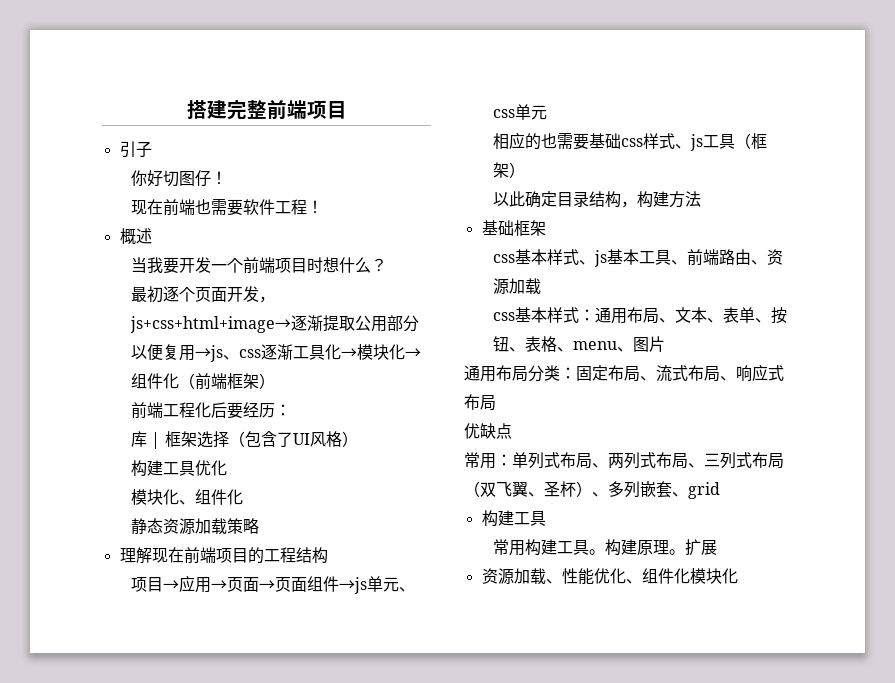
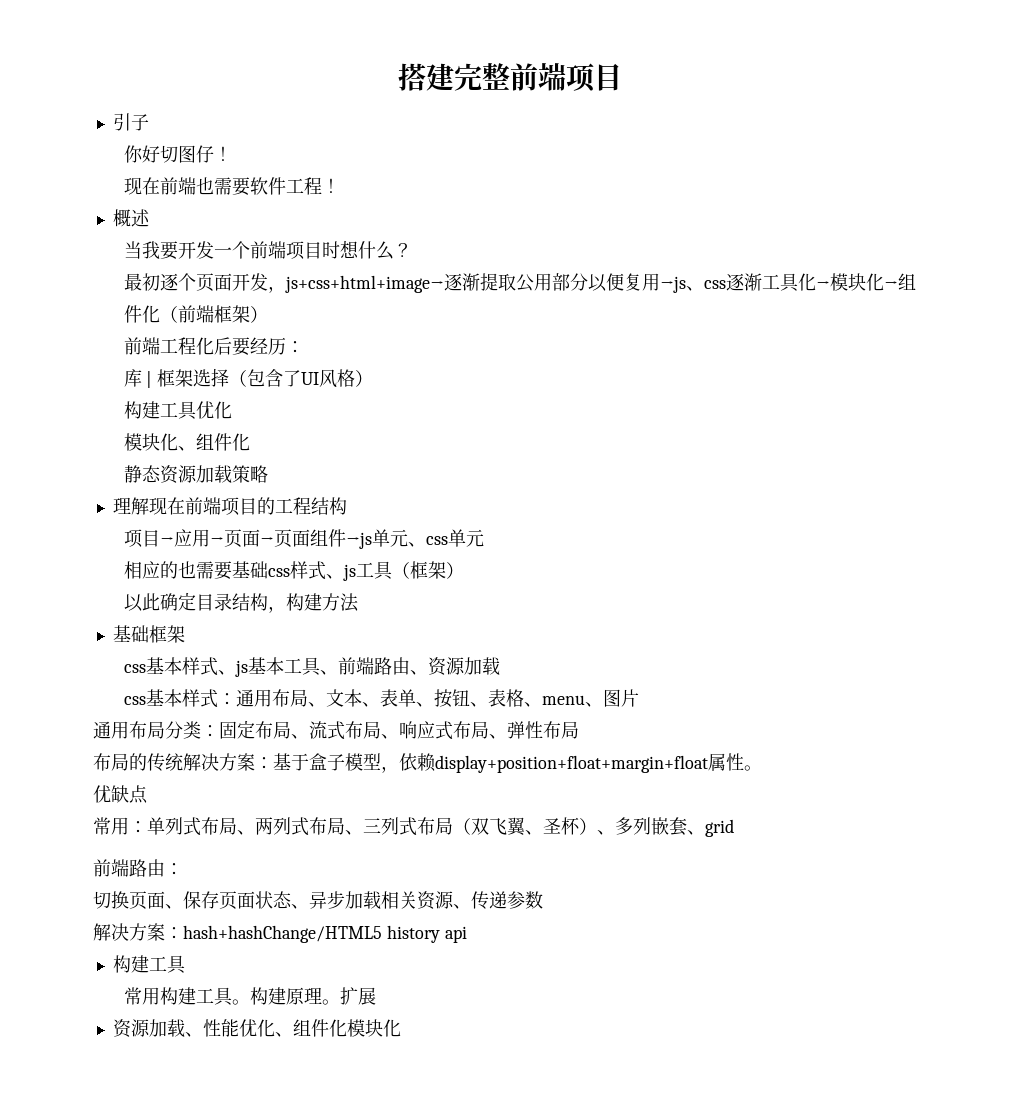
(496, 403) none -> [489,721,579,739] [93,753,762,773] 、弹性布局 // 布局的传统解决方案：基于盒子模型，依赖display+position+float+margin+float属性。
(720, 490) none -> [93,859,183,877] [93,891,543,910] [93,923,467,943] // 前端路由： // 切换页面、保存页面状态、异步加载相关资源、传递参数 // 解决方案：hash+hashChange/HTML5 history api

